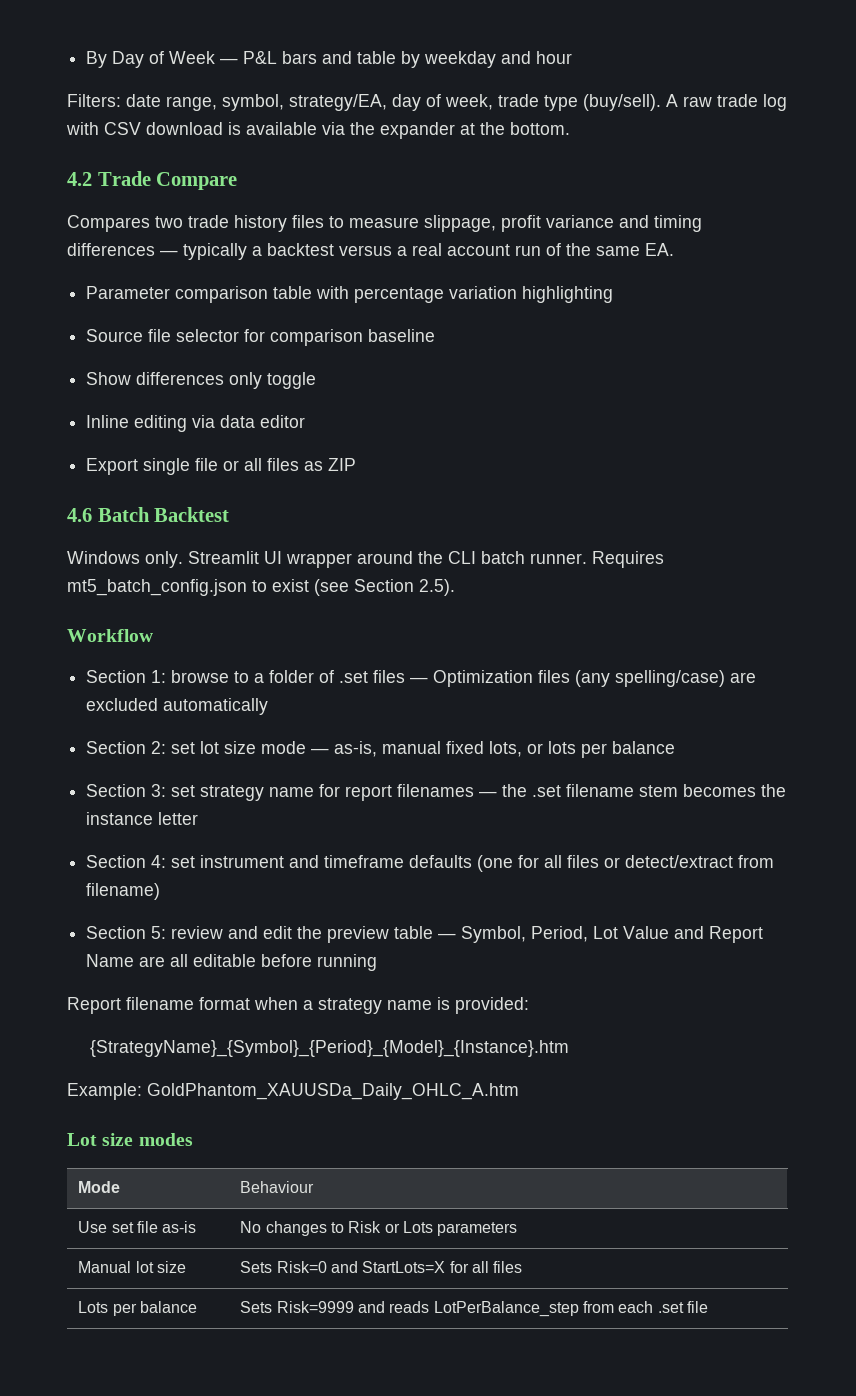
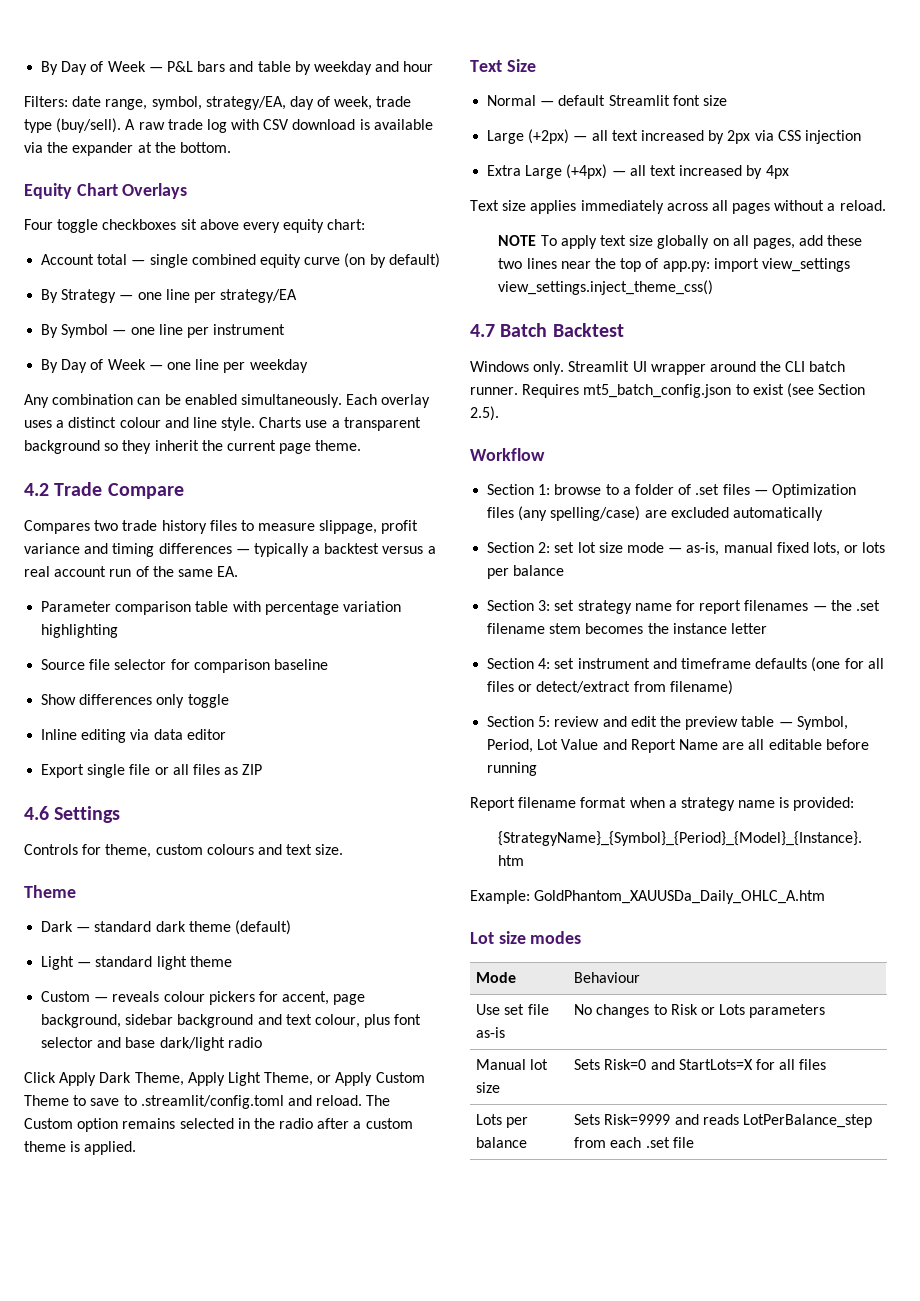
(570, 128) none -> [24,183,188,199] [24,219,366,233] [41,253,440,268] [41,289,298,303] [41,324,286,338] [41,359,308,373] [24,394,431,408] [24,417,421,431] [24,440,362,454] // Equity Chart Overlays // Four toggle checkboxes sit above every equity chart: // Account total — single combined equity curve (on by default) // By Strategy — one line per strategy/EA // By Symbol — one line per instrument // By Day of Week — one line per weekday // Any combination can be enabled simultaneously. Each overlay uses a distinct colour and line style. Charts use a transparent background so they inherit the current page theme.
(92, 515) none -> [54,806,121,823] [24,844,344,858] [24,885,76,898] [41,920,291,935] [41,956,232,970] [41,991,366,1005] [41,1014,422,1028] [41,1037,262,1051] [24,1072,425,1086] [24,1095,391,1109] [24,1118,413,1132] [24,1141,137,1155] [470,59,536,72] [487,95,727,106] [487,129,861,144] [487,164,789,179] [470,200,886,214] [498,235,863,249] [498,258,850,272] [498,280,714,295] [470,324,495,337] Settings // Controls for theme, custom colours and text size. // Theme // Dark — standard dark theme (default) // Light — standard light theme // Custom — reveals colour pickers for accent, page background, sidebar background and text colour, plus font selector and base dark/light radio // Click Apply Dark Theme, Apply Light Theme, or Apply Custom Theme to save to .streamlit/config.toml and reload. The Custom option remains selected in the radio after a custom theme is applied. // Text Size // Normal — default Streamlit font size // Large (+2px) — all text increased by 2px via CSS injection // Extra Large (+4px) — all text increased by 4px // Text size applies immediately across all pages without a reload. // NOTE To apply text size globally on all pages, add these two lines near the top of app.py: import view_settings view_settings.inject_theme_css() // 4.7

